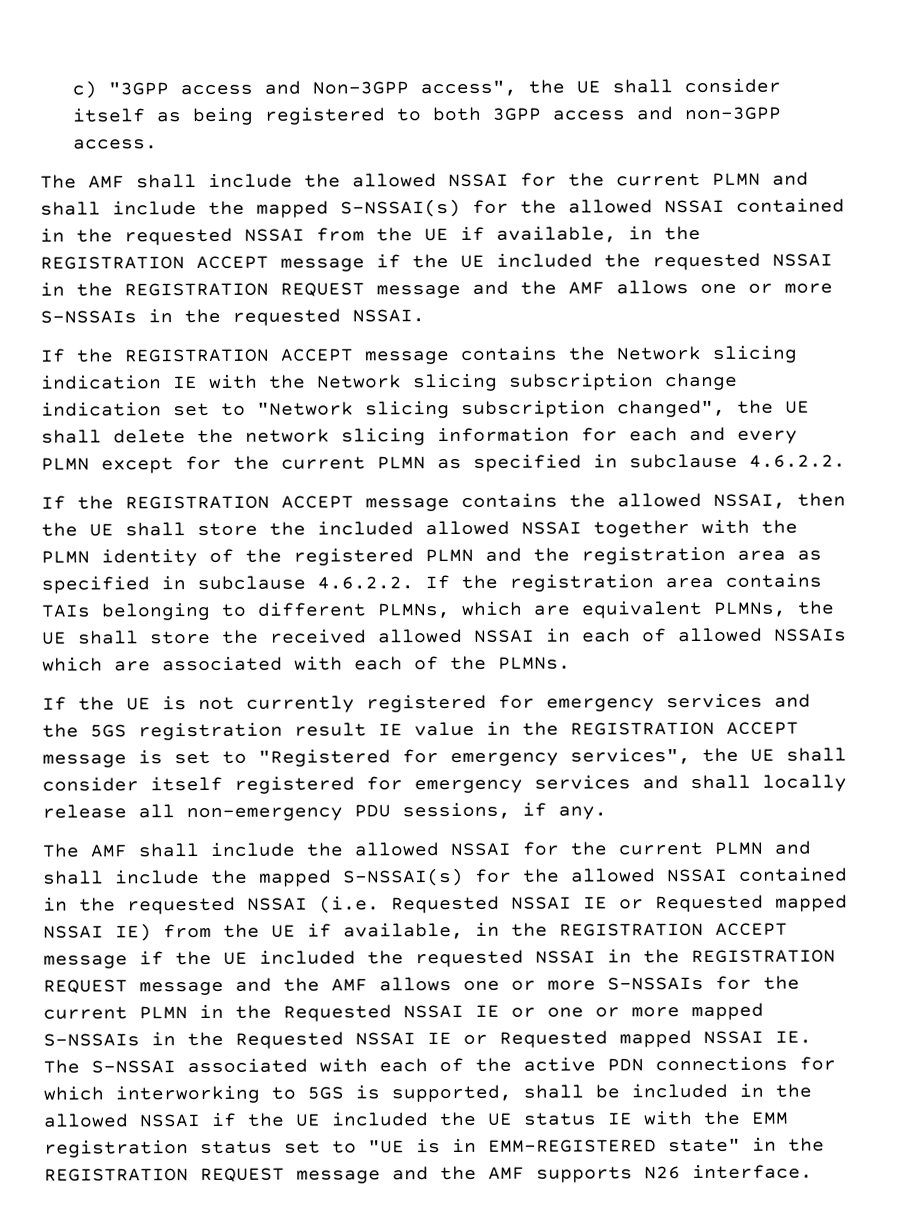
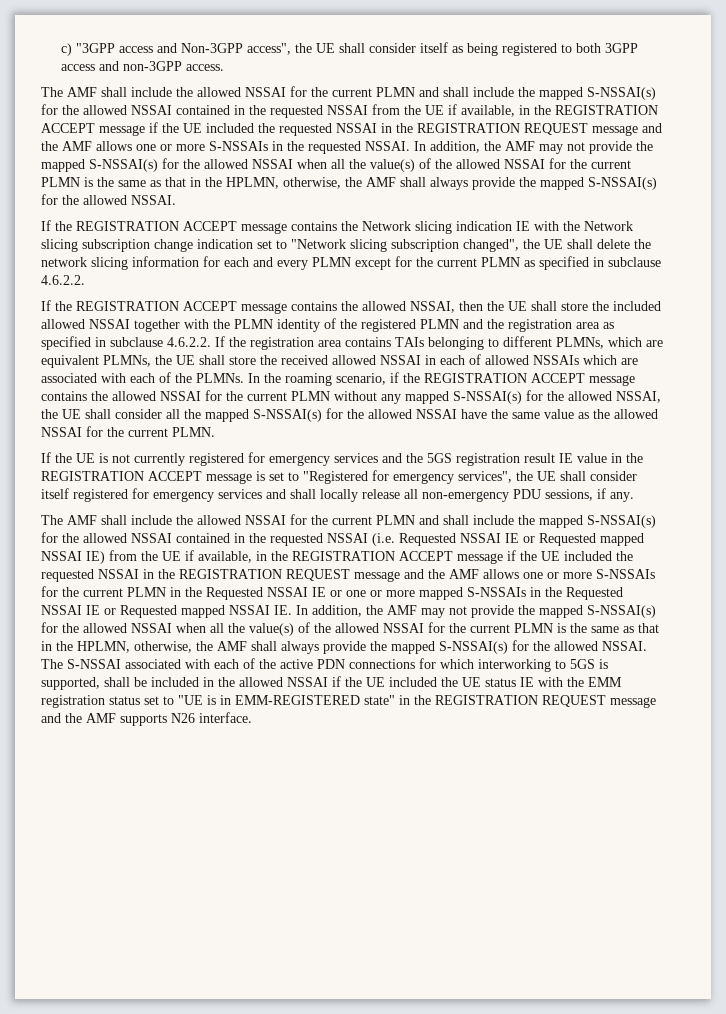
(425, 316) none -> [414,141,653,154] [41,158,631,172] [41,177,657,190] [41,194,176,205] In addition, the AMF may not provide the mapped S-NSSAI(s) for the allowed NSSAI when all the value(s) of the allowed NSSAI for the current PLMN is the same as that in the HPLMN, otherwise, the AMF shall always provide the mapped S-NSSAI(s) for the allowed NSSAI.
(571, 663) none -> [248,372,635,386] [41,390,661,404] [41,408,658,422] [41,426,215,437] In the roaming scenario, if the REGISTRATION ACCEPT message contains the allowed NSSAI for the current PLMN without any mapped S-NSSAI(s) for the allowed NSSAI, the UE shall consider all the mapped S-NSSAI(s) for the allowed NSSAI have the same value as the allowed NSSAI for the current PLMN.
(812, 1037) none -> [296,605,656,618] [41,622,659,636] [41,640,647,654] In addition, the AMF may not provide the mapped S-NSSAI(s) for the allowed NSSAI when all the value(s) of the allowed NSSAI for the current PLMN is the same as that in the HPLMN, otherwise, the AMF shall always provide the mapped S-NSSAI(s) for the allowed NSSAI.

